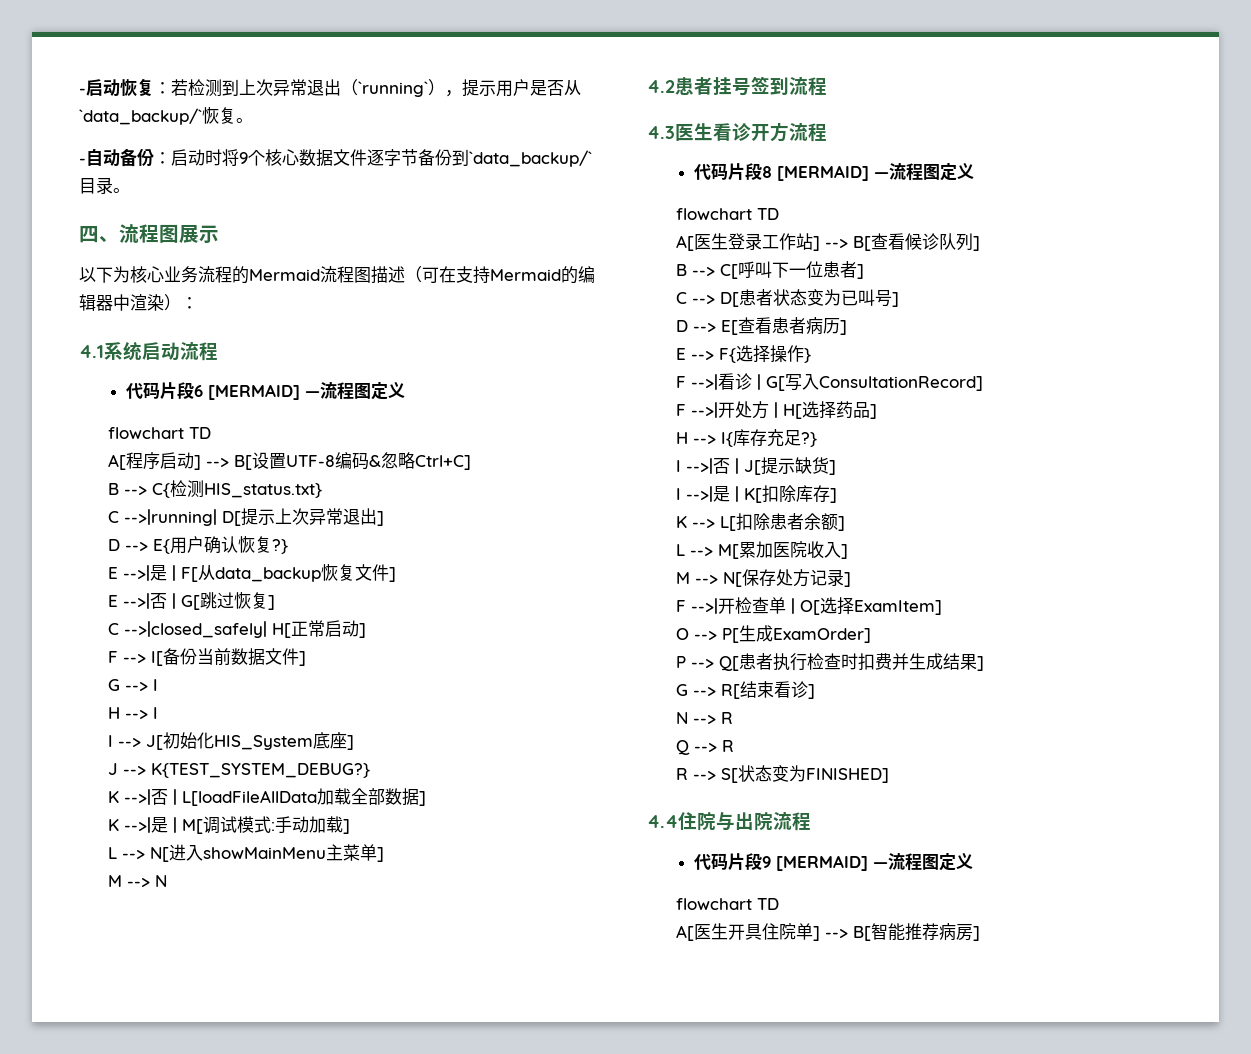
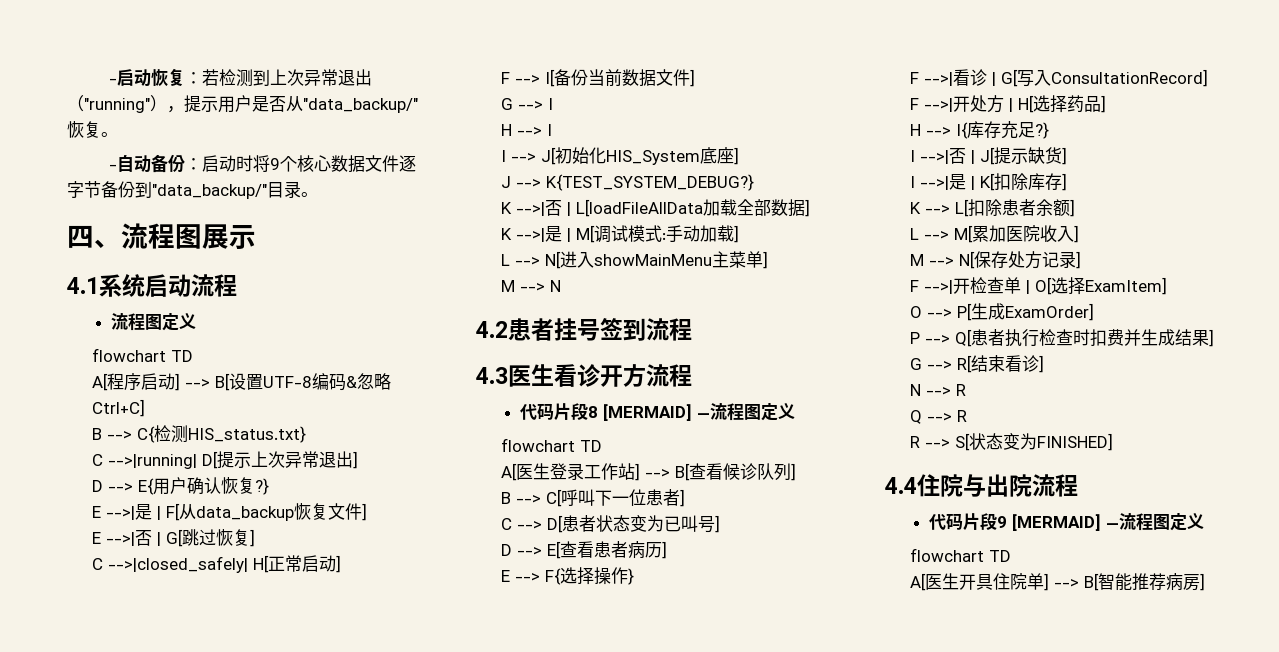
[358,81,428,97] `running` -> [84,98,150,113] "running"
[79,108,202,125] `data_backup/` -> [303,98,418,113] "data_backup/"
[469,150,592,167] `data_backup/` -> [152,184,267,199] "data_backup/"
[79,266,595,284] [79,294,198,311] // 以下为核心业务流程的Mermaid流程图描述（可在支持Mermaid的编辑器中渲染）： -> (256, 237) none
[126,382,321,400] 代码片段6 [MERMAID] — -> (237, 285) none

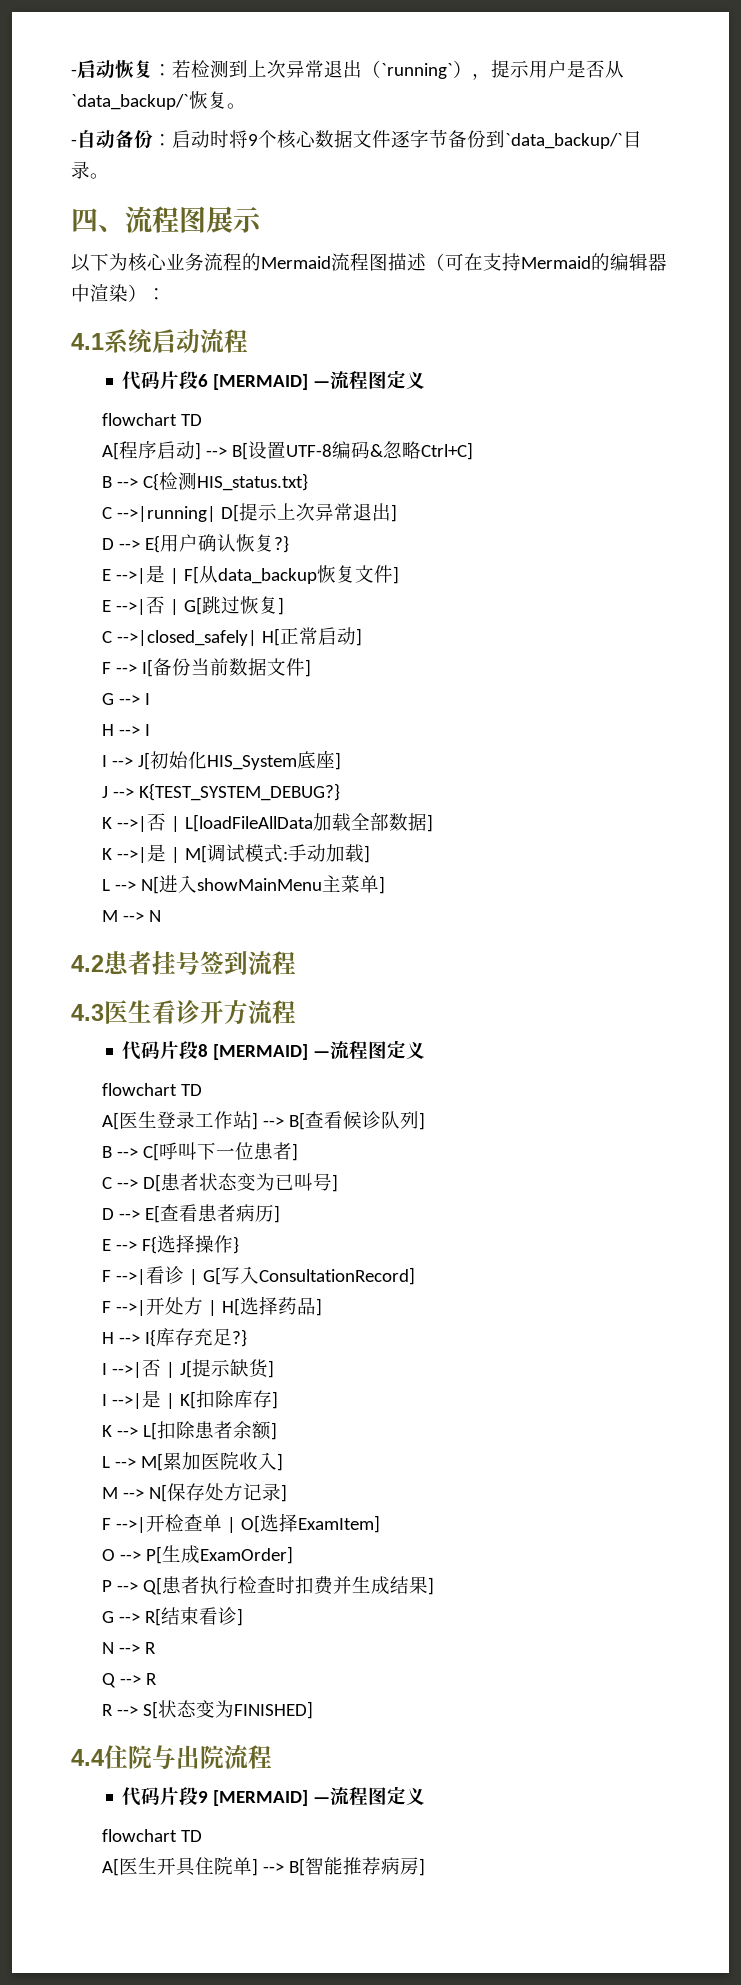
[84,98,150,113] "running" -> [381,63,453,79] `running`
[303,98,418,113] "data_backup/" -> [71,94,189,110] `data_backup/`
[152,184,267,199] "data_backup/" -> [505,133,623,149] `data_backup/`
(256, 237) none -> [71,253,667,272] [71,284,166,302] // 以下为核心业务流程的Mermaid流程图描述（可在支持Mermaid的编辑器中渲染）：
(237, 285) none -> [122,371,331,390] 代码片段6 [MERMAID] —

